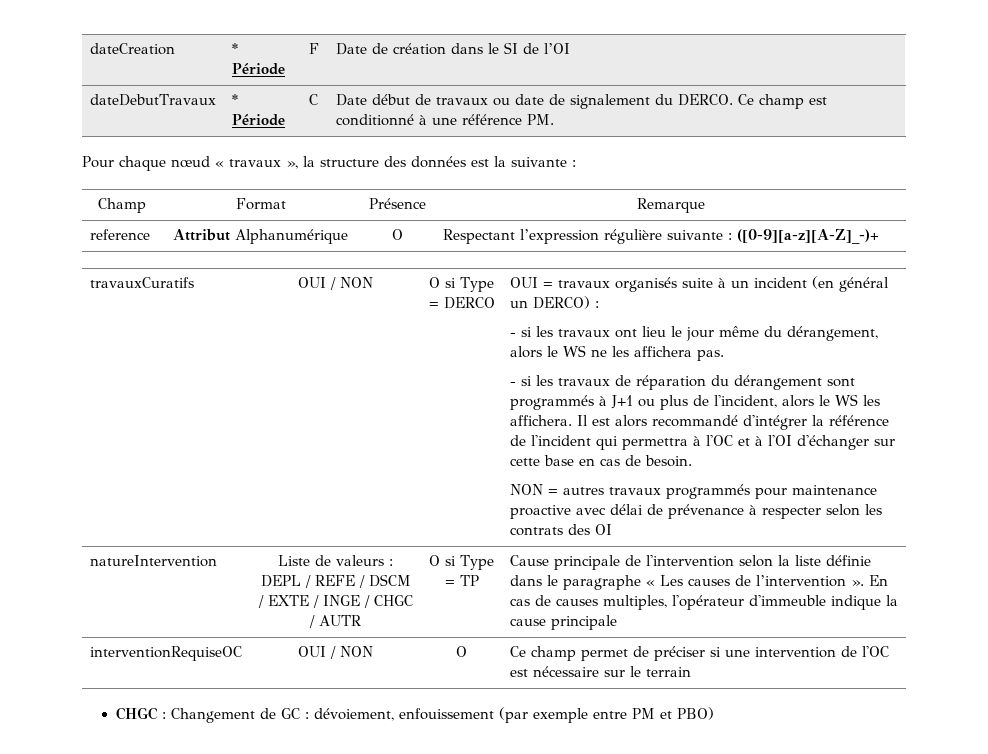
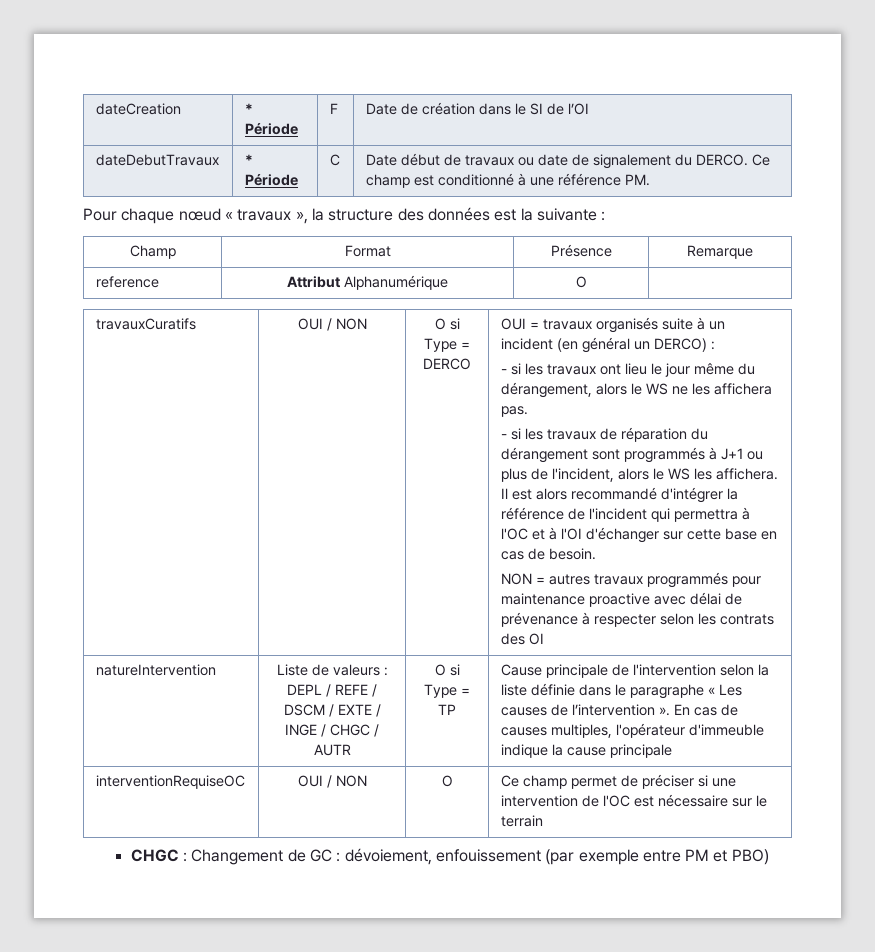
[442,229,879,244] Respectant l’expression régulière suivante : ([0-9][a-z][A-Z]_-)+ -> (587, 282) none

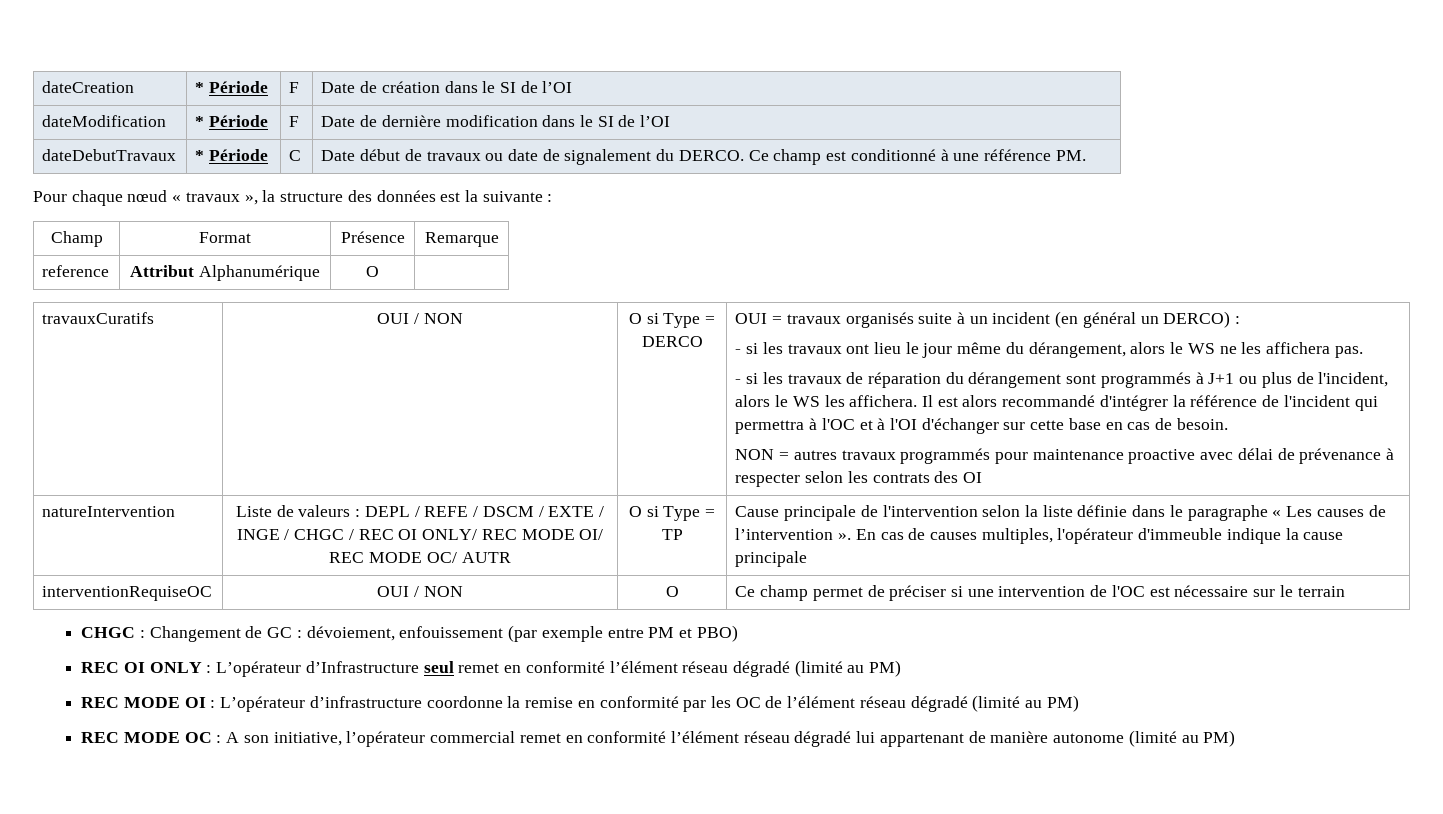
(589, 109) none -> [42,115,167,127] [195,115,269,127] [289,116,300,127] [321,115,671,127] // dateModification | * Période | F | Date de dernière modification dans le SI de l’OI
(379, 730) none -> [358,529,604,540] [329,552,457,563] REC OI ONLY/ REC MODE OI/ REC MODE OC/
(769, 857) none -> [81,660,902,677] [81,695,1079,712] [81,730,1236,747] // REC OI ONLY : L’opérateur d’Infrastructure seul remet en conformité l’élément réseau dégradé (limité au PM) // REC MODE OI : L’opérateur d’infrastructure coordonne la remise en conformité par les OC de l’élément réseau dégradé (limité au PM) // REC MODE OC : A son initiative, l’opérateur commercial remet en conformité l’élément réseau dégradé lui appartenant de manière autonome (limité au PM)

